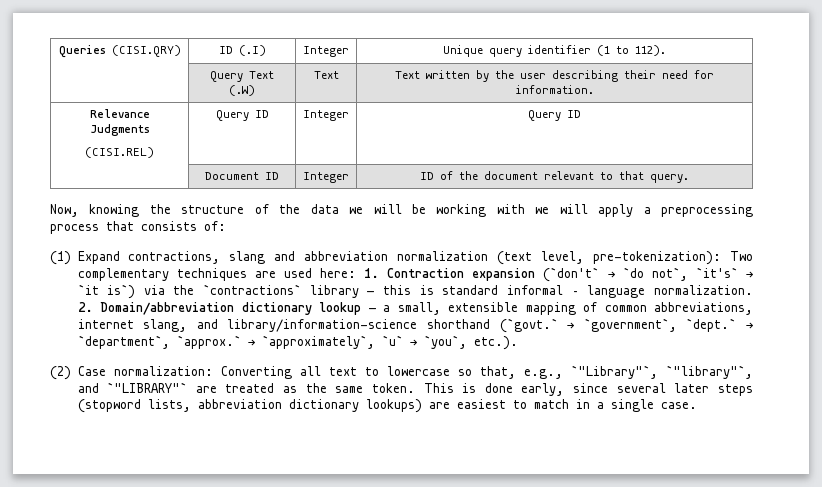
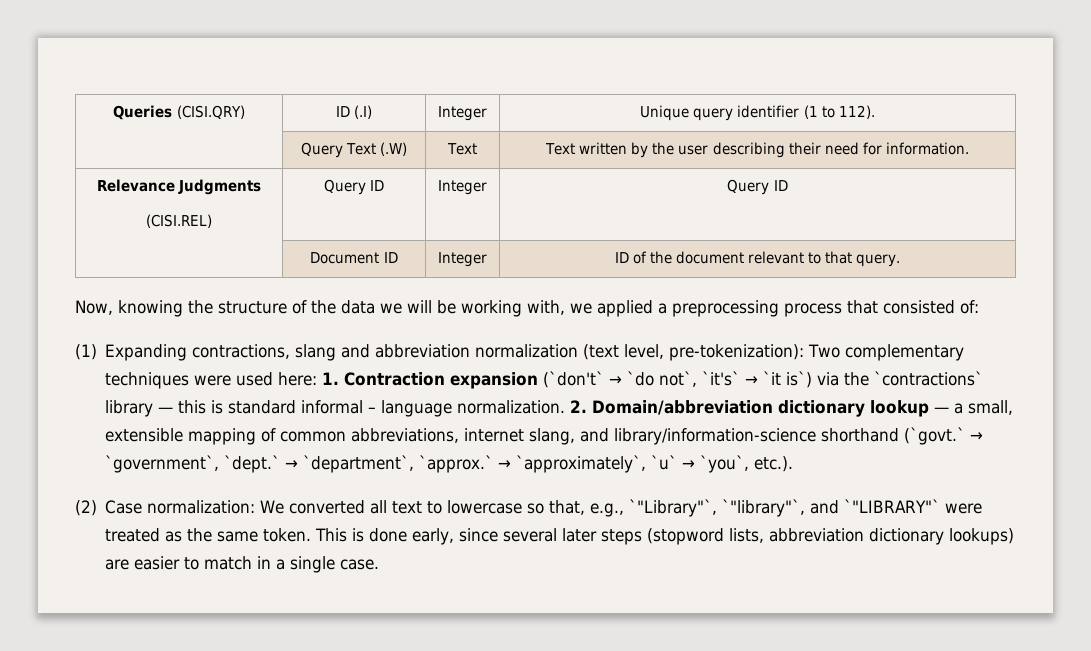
[496,204,634,217] with we will apply -> [527,300,653,317] with, we applied
[141,221,197,231] consists -> [883,300,955,314] consisted
[77,251,120,264] Expand -> [105,344,188,361] Expanding
[254,271,276,278] are -> [194,375,232,386] were
[220,366,292,379] Converting -> [260,500,366,514] We converted
[195,386,217,393] are -> [945,503,983,514] were
[456,399,506,409] easiest -> [134,556,181,570] easier

